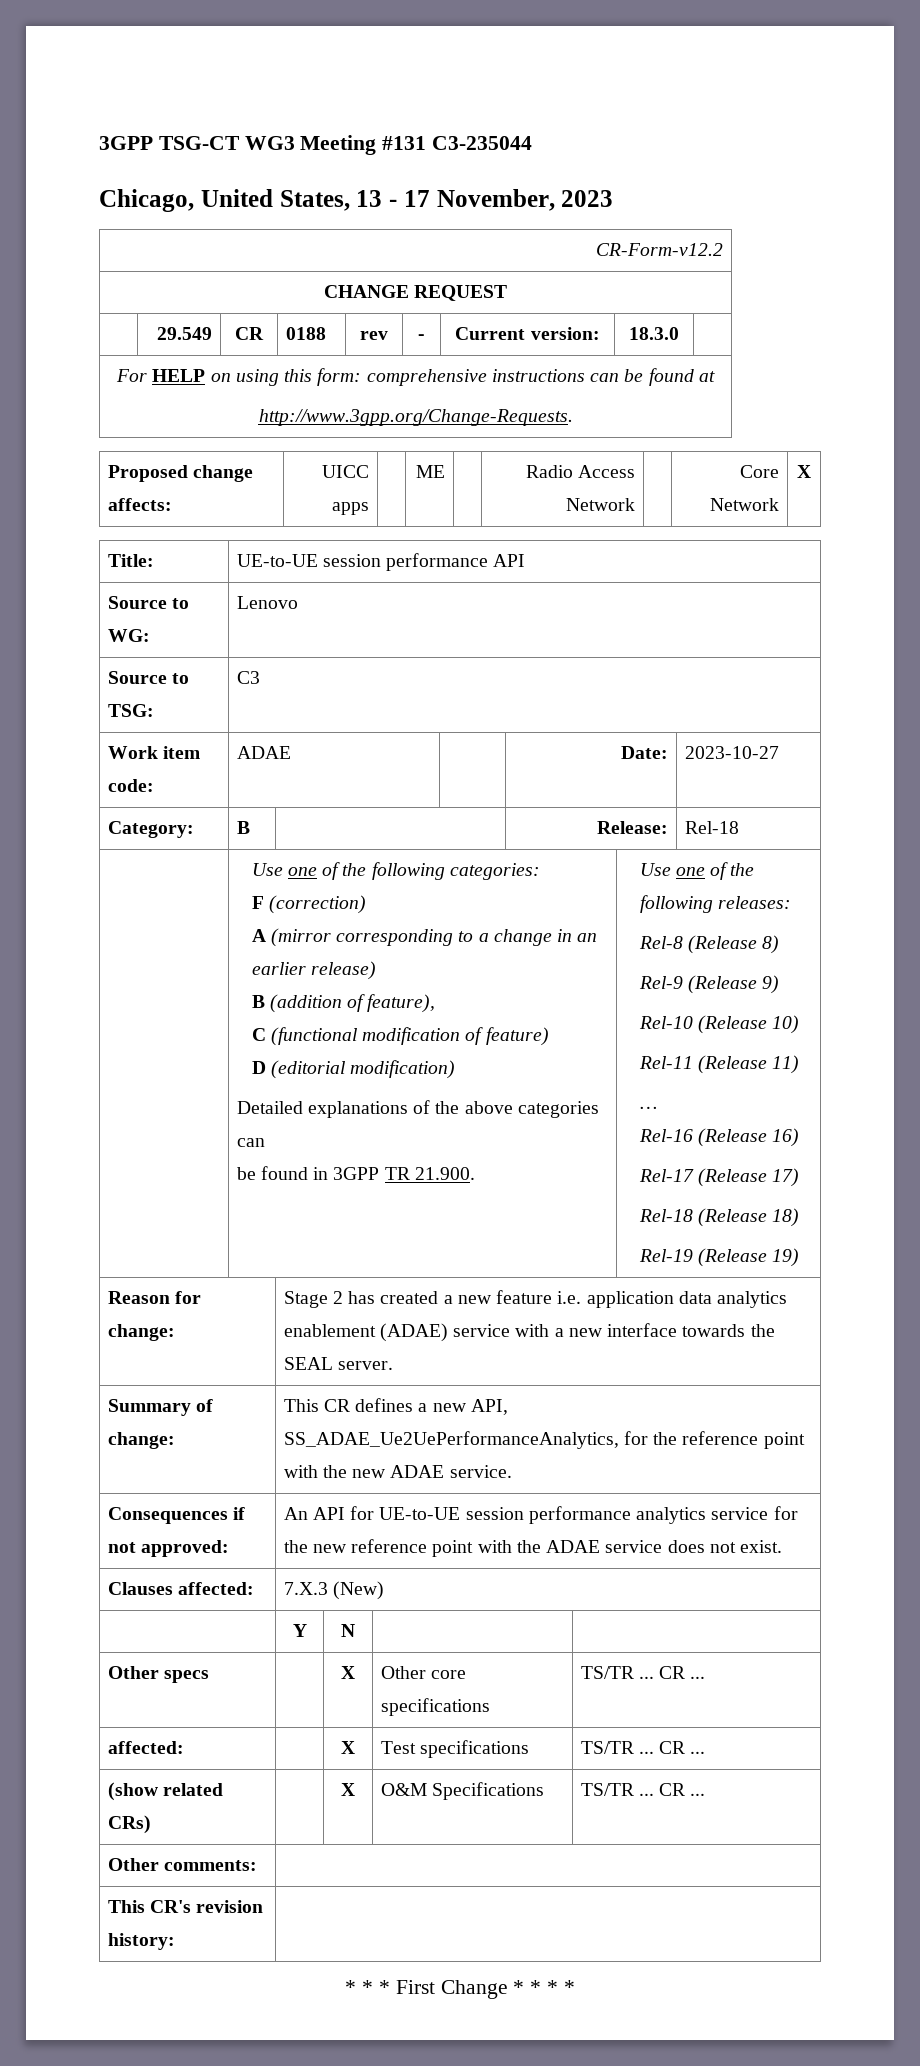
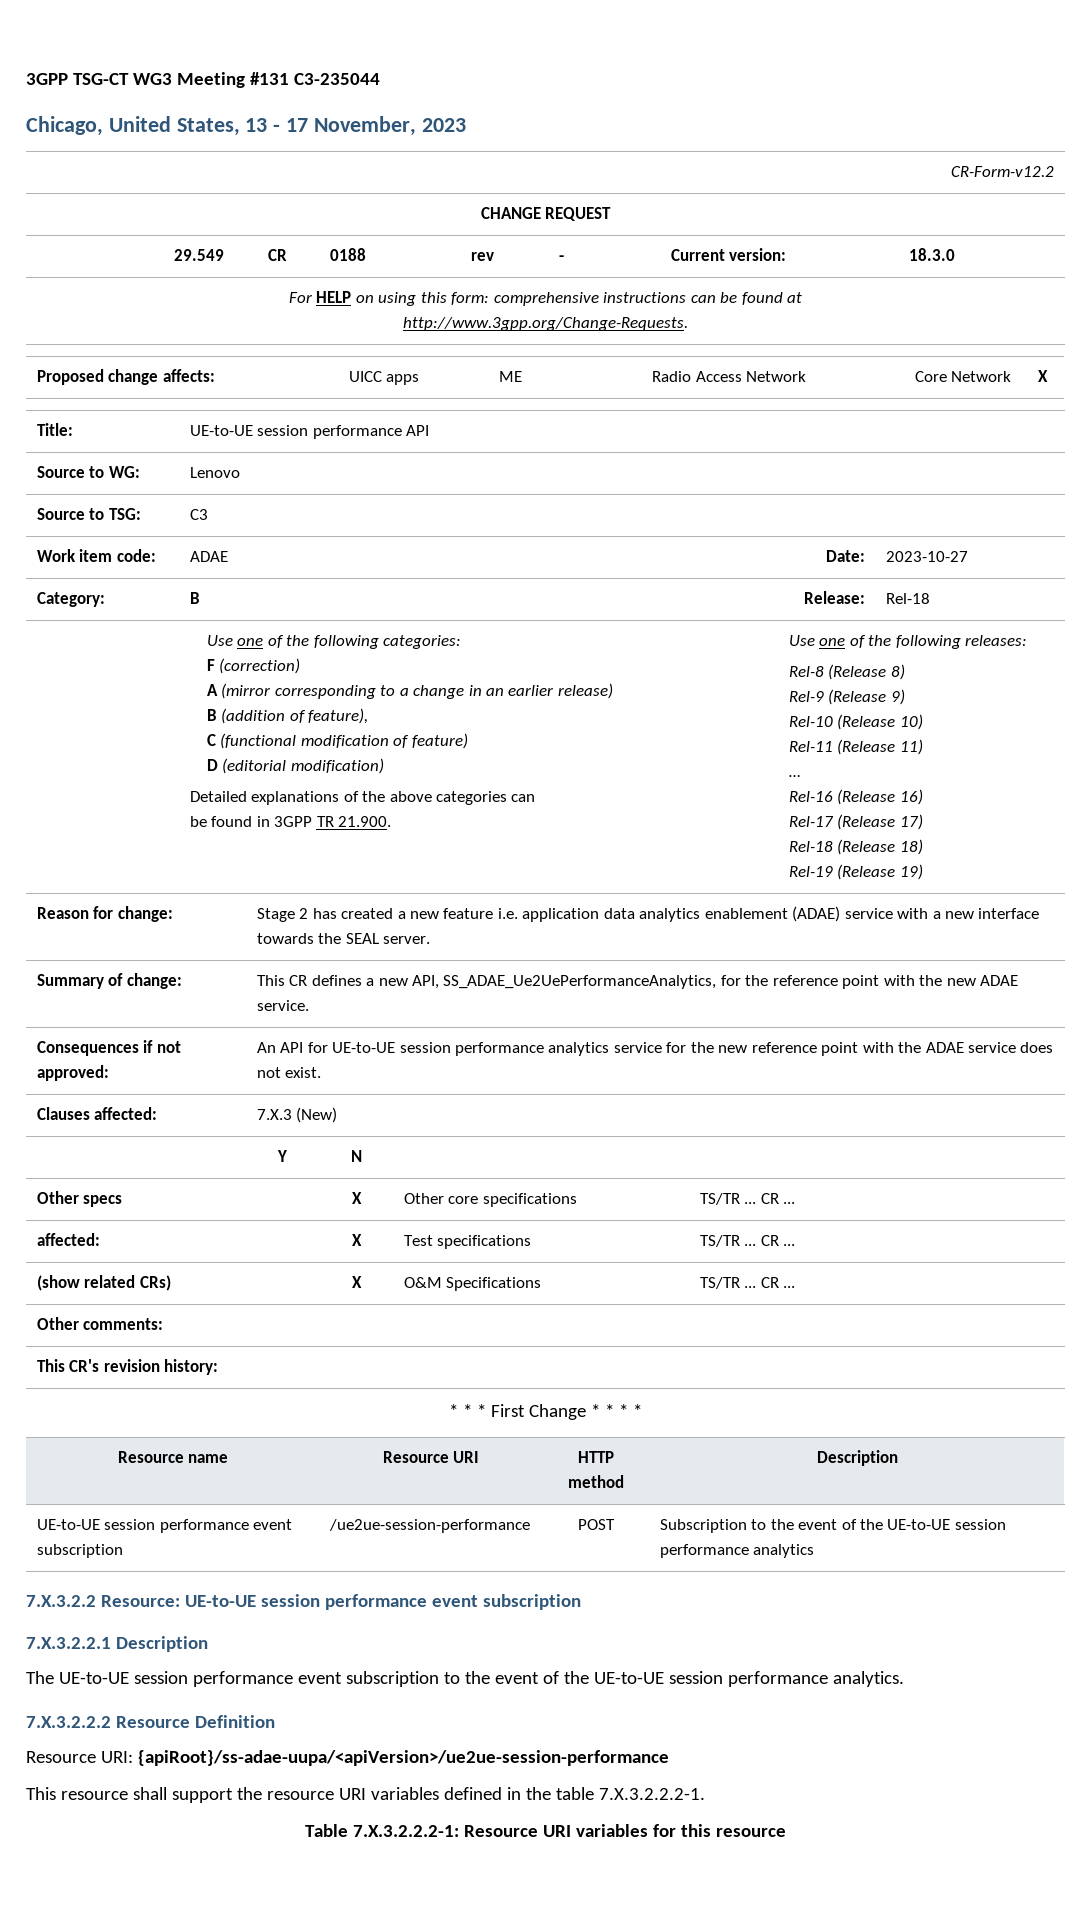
(575, 1987) none -> [117,1451,229,1463] [382,1451,480,1463] [578,1451,614,1463] [568,1475,624,1488] [816,1450,898,1466] [36,1519,293,1533] [36,1544,123,1558] [328,1519,530,1533] [578,1519,615,1530] [659,1519,1006,1533] [659,1544,815,1558] [26,1594,581,1610] [26,1636,208,1652] [26,1671,904,1687] [26,1715,275,1728] [26,1750,669,1766] [26,1787,705,1803] [305,1824,786,1837] // Resource name | Resource URI | HTTP method | Description // UE-to-UE session performance event subscription | /ue2ue-session-performance | POST | Subscription to the event of the UE-to-UE session performance analytics // 7.X.3.2.2 Resource: UE-to-UE session performance event subscription // 7.X.3.2.2.1 Description // The UE-to-UE session performance event subscription to the event of the UE-to-UE session performance analytics. // 7.X.3.2.2.2 Resource Definition // Resource URI: {apiRoot}/ss-adae-uupa/<apiVersion>/ue2ue-session-performance // This resource shall support the resource URI variables defined in the table 7.X.3.2.2.2-1. // Table 7.X.3.2.2.2-1: Resource URI variables for this resource

